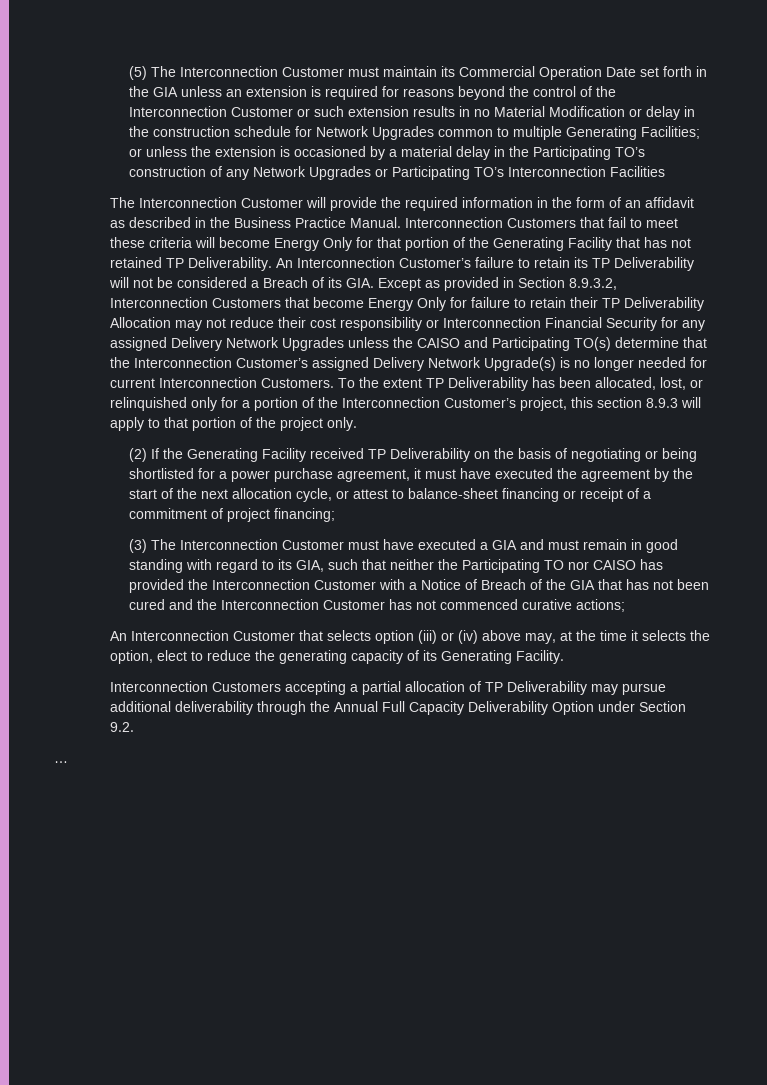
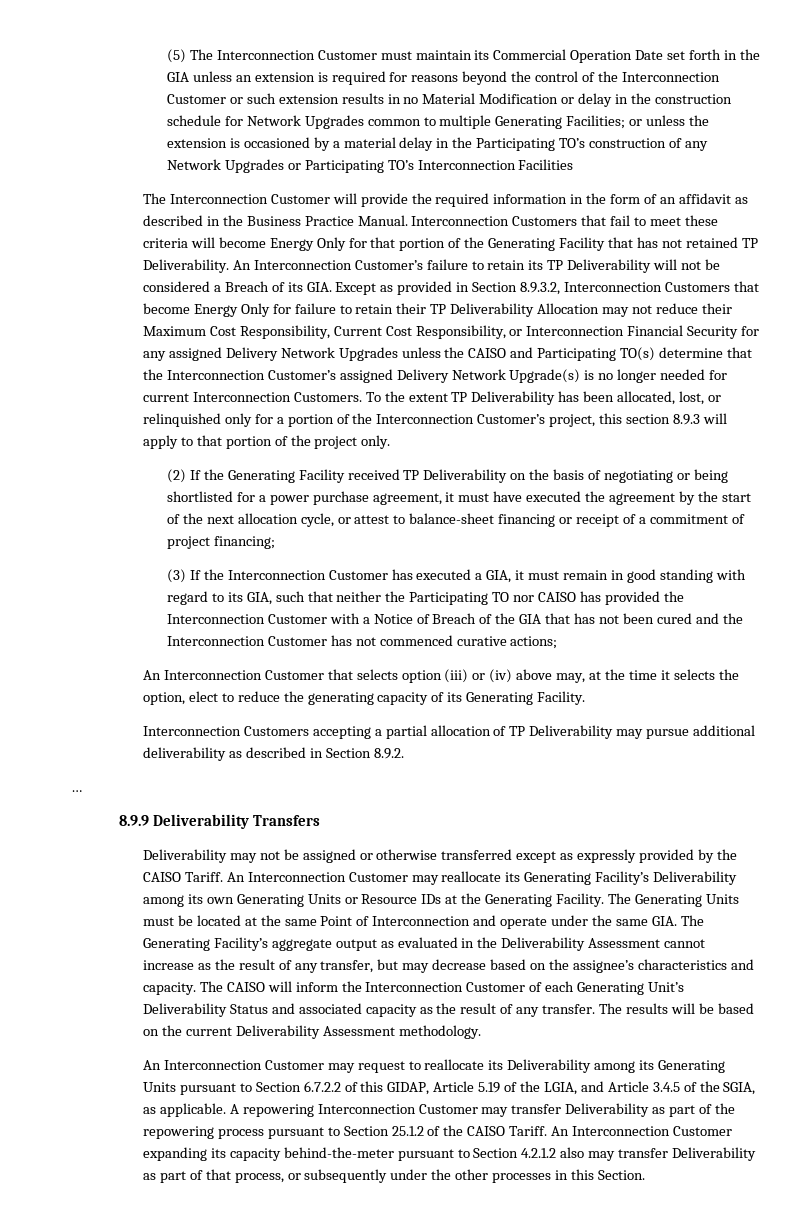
[310,317,423,331] cost responsibility -> [142,325,506,339] Maximum Cost Responsibility, Current Cost Responsibility,
[151,539,545,550] The Interconnection Customer must have executed a GIA and -> [189,569,525,583] If the Interconnection Customer has executed a GIA, it
[257,701,687,715] [110,722,135,732] [54,761,68,763] through the Annual Full Capacity Deliverability Option under Section 9.2. // … -> [228,747,404,759] [71,790,82,792] [118,814,320,829] [142,849,737,863] [142,871,738,885] [142,893,739,907] [142,915,704,929] [142,937,706,951] [142,959,754,973] [142,981,685,995] [142,1003,754,1017] [142,1025,481,1039] [142,1059,726,1073] [142,1081,756,1095] [142,1103,735,1117] [142,1125,732,1139] [142,1147,757,1161] [142,1169,645,1183] as described in Section 8.9.2. // … // 8.9.9 Deliverability Transfers // Deliverability may not be assigned or otherwise transferred except as expressly provided by the CAISO Tariff. An Interconnection Customer may reallocate its Generating Facility’s Deliverability among its own Generating Units or Resource IDs at the Generating Facility. The Generating Units must be located at the same Point of Interconnection and operate under the same GIA. The Generating Facility’s aggregate output as evaluated in the Deliverability Assessment cannot increase as the result of any transfer, but may decrease based on the assignee’s characteristics and capacity. The CAISO will inform the Interconnection Customer of each Generating Unit’s Deliverability Status and associated capacity as the result of any transfer. The results will be based on the current Deliverability Assessment methodology. // An Interconnection Customer may request to reallocate its Deliverability among its Generating Units pursuant to Section 6.7.2.2 of this GIDAP, Article 5.19 of the LGIA, and Article 3.4.5 of the SGIA, as applicable. A repowering Interconnection Customer may transfer Deliverability as part of the repowering process pursuant to Section 25.1.2 of the CAISO Tariff. An Interconnection Customer expanding its capacity behind-the-meter pursuant to Section 4.2.1.2 also may transfer Deliverability as part of that process, or subsequently under the other processes in this Section.

